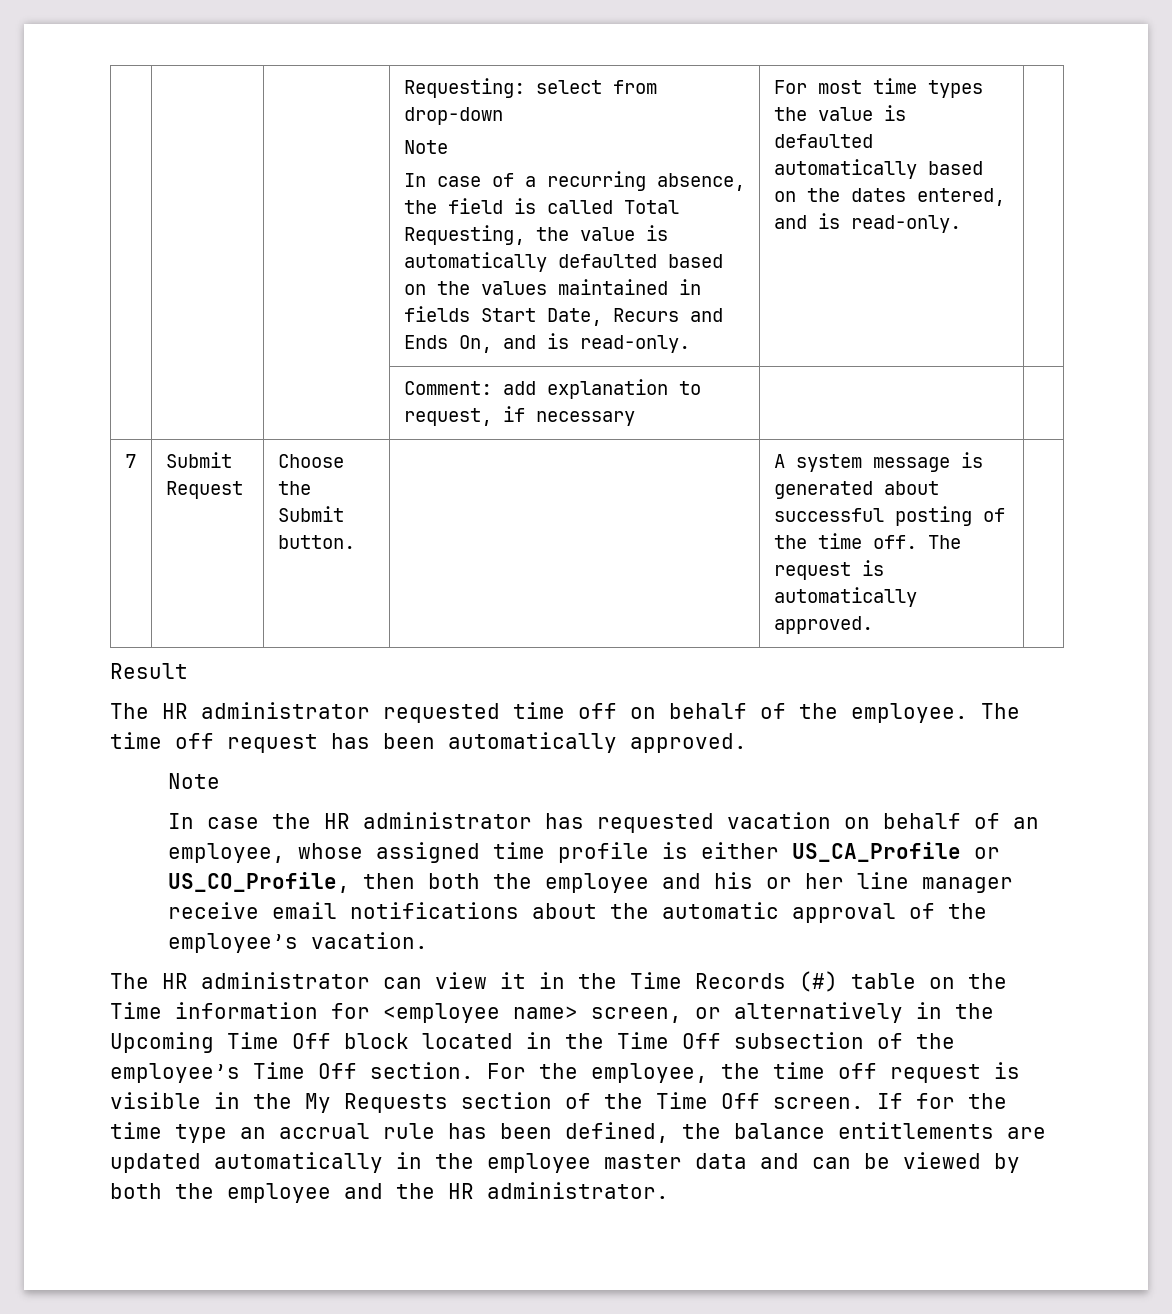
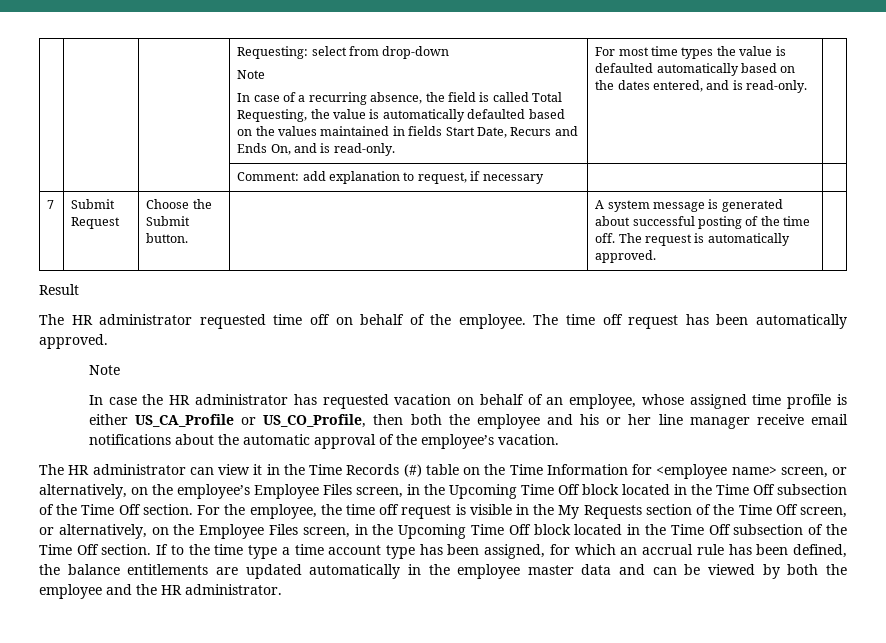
[175,1002,318,1019] information -> [546,464,628,475] Information
[734,1002,903,1023] alternatively -> [39,484,403,499] alternatively, on the employee’s Employee Files screen,
[110,1063,240,1083] employee’s -> (78, 509) none
[773,1093,1007,1109] [110,1122,227,1143] screen. If for the time type -> [800,507,848,518] [39,524,847,539] [39,544,616,559] screen, or alternatively, on the Employee Files screen, in the Upcoming Time Off block located in the Time Off subsection of the Time Off section. If to the time type a time account type has been assigned, for which

